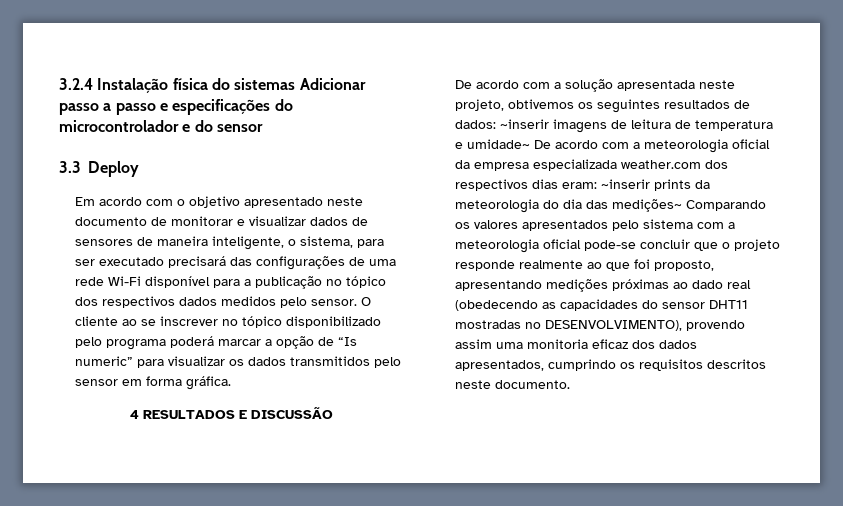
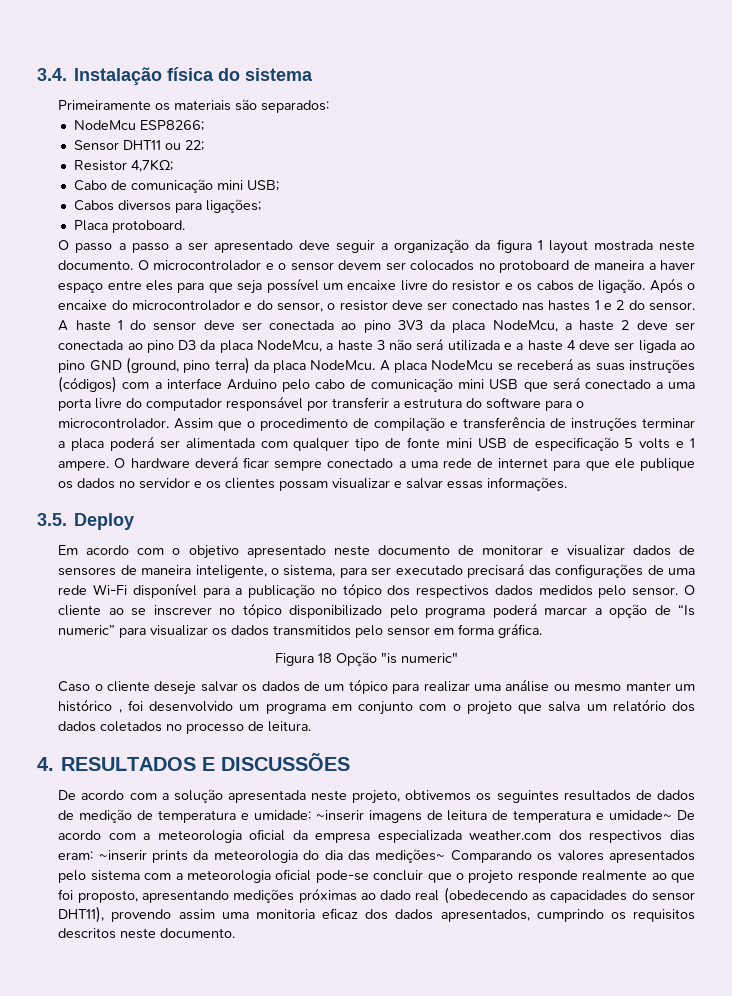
[59,78,93,90] 3.2.4 -> [37,68,67,81] 3.4.
[234,78,366,90] [59,99,293,115] [59,120,263,132] [59,161,81,173] sistemas Adicionar passo a passo e especificações do microcontrolador e do sensor // 3.3 -> [245,68,314,81] [58,99,330,113] [74,120,205,131] [74,140,205,151] [74,159,174,172] [74,179,280,193] [74,199,262,213] [74,220,186,233] [58,239,695,254] [58,260,696,273] [58,278,695,294] [58,300,696,312] [58,320,695,333] [58,338,696,353] [58,357,695,374] [58,376,695,393] [58,396,585,411] [58,417,695,431] [58,436,695,451] [58,456,696,471] [58,477,568,491] [37,513,67,526] sistema // Primeiramente os materiais são separados: // NodeMcu ESP8266; // Sensor DHT11 ou 22; // Resistor 4,7KΩ; // Cabo de comunicação mini USB; // Cabos diversos para ligações; // Placa protoboard. // O passo a passo a ser apresentado deve seguir a organização da figura 1 layout mostrada neste documento. O microcontrolador e o sensor devem ser colocados no protoboard de maneira a haver espaço entre eles para que seja possível um encaixe livre do resistor e os cabos de ligação. Após o encaixe do microcontrolador e do sensor, o resistor deve ser conectado nas hastes 1 e 2 do sensor. A haste 1 do sensor deve ser conectada ao pino 3V3 da placa NodeMcu, a haste 2 deve ser conectada ao pino D3 da placa NodeMcu, a haste 3 não será utilizada e a haste 4 deve ser ligada ao pino GND (ground, pino terra) da placa NodeMcu. A placa NodeMcu se receberá as suas instruções (códigos) com a interface Arduino pelo cabo de comunicação mini USB que será conectado a uma porta livre do computador responsável por transferir a estrutura do software para o microcontrolador. Assim que o procedimento de compilação e transferência de instruções terminar a placa poderá ser alimentada com qualquer tipo de fonte mini USB de especificação 5 volts e 1 ampere. O hardware deverá ficar sempre conectado a uma rede de internet para que ele publique os dados no servidor e os clientes possam visualizar e salvar essas informações. // 3.5.
[130,410,139,419] 4 -> [274,652,458,666] [58,679,695,695] [58,699,695,715] [58,721,312,734] [37,757,54,771] Figura 18 Opção "is numeric" // Caso o cliente deseje salvar os dados de um tópico para realizar uma análise ou mesmo manter um histórico , foi desenvolvido um programa em conjunto com o projeto que salva um relatório dos dados coletados no processo de leitura. // 4.
[251,407,333,419] DISCUSSÃO -> [221,753,351,771] DISCUSSÕES
[454,120,496,129] dados: -> [656,790,695,801] [58,809,311,823] dados de medição de temperatura e umidade:
[708,300,748,309] [454,320,682,331] DHT11 mostradas no DESENVOLVIMENTO), -> [58,906,105,923] DHT11),

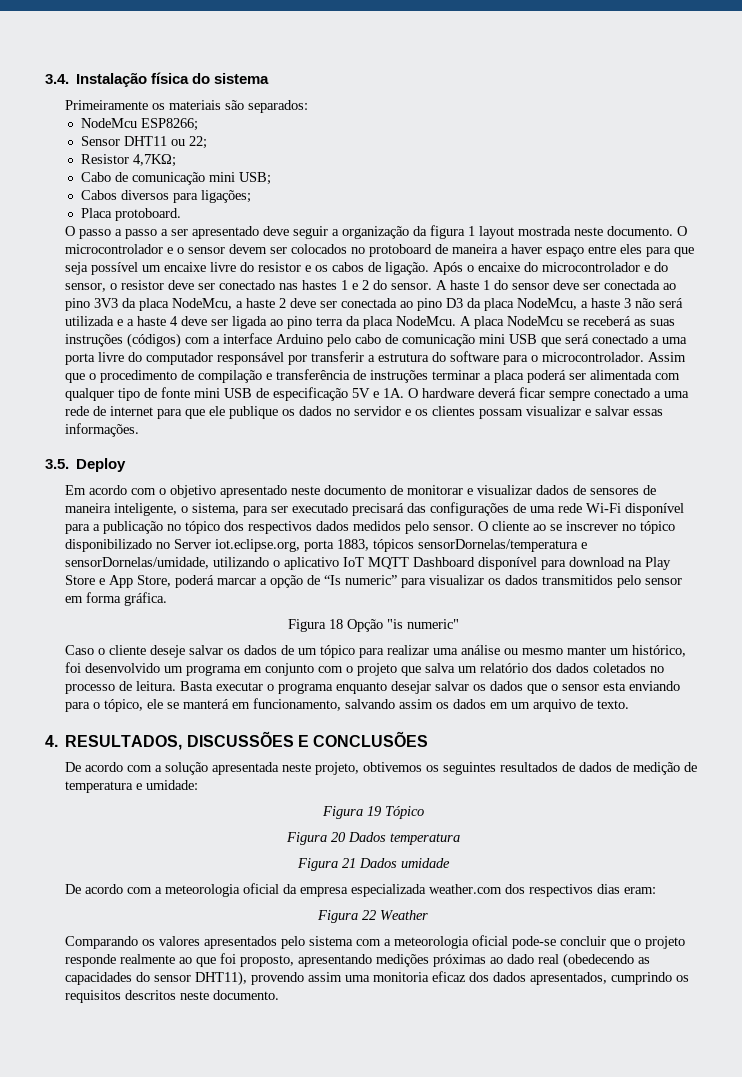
[89,357,250,374] GND (ground, pino terra) -> [315,317,343,326] terra
[624,438,695,449] [58,460,110,471] 5 volts e 1 ampere. -> [351,388,404,398] 5V e 1A.
[389,605,486,618] pelo programa -> [155,539,587,552] [64,557,671,570] [64,575,171,588] no Server iot.eclipse.org, porta 1883, tópicos sensorDornelas/temperatura e sensorDornelas/umidade, utilizando o aplicativo IoT MQTT Dashboard disponível para download na Play Store e App Store,
[58,699,122,713] histórico , -> [631,645,686,657] histórico,
[37,753,351,771] // 4. RESULTADOS E DISCUSSÕES -> [179,681,680,694] [64,698,629,712] [45,731,429,750] Basta executar o programa enquanto desejar salvar os dados que o sensor esta enviando para o tópico, ele se manterá em funcionamento, salvando assim os dados em um arquivo de texto. // 4. RESULTADOS, DISCUSSÕES E CONCLUSÕES
[315,810,673,823] ~inserir imagens de leitura de temperatura e umidade~ -> [321,806,424,819] [285,832,460,845] [296,858,450,871] // Figura 19 Tópico // Figura 20 Dados temperatura // Figura 21 Dados umidade //
[98,849,446,863] ~inserir prints da meteorologia do dia das medições~ -> [317,910,428,923] // Figura 22 Weather //

